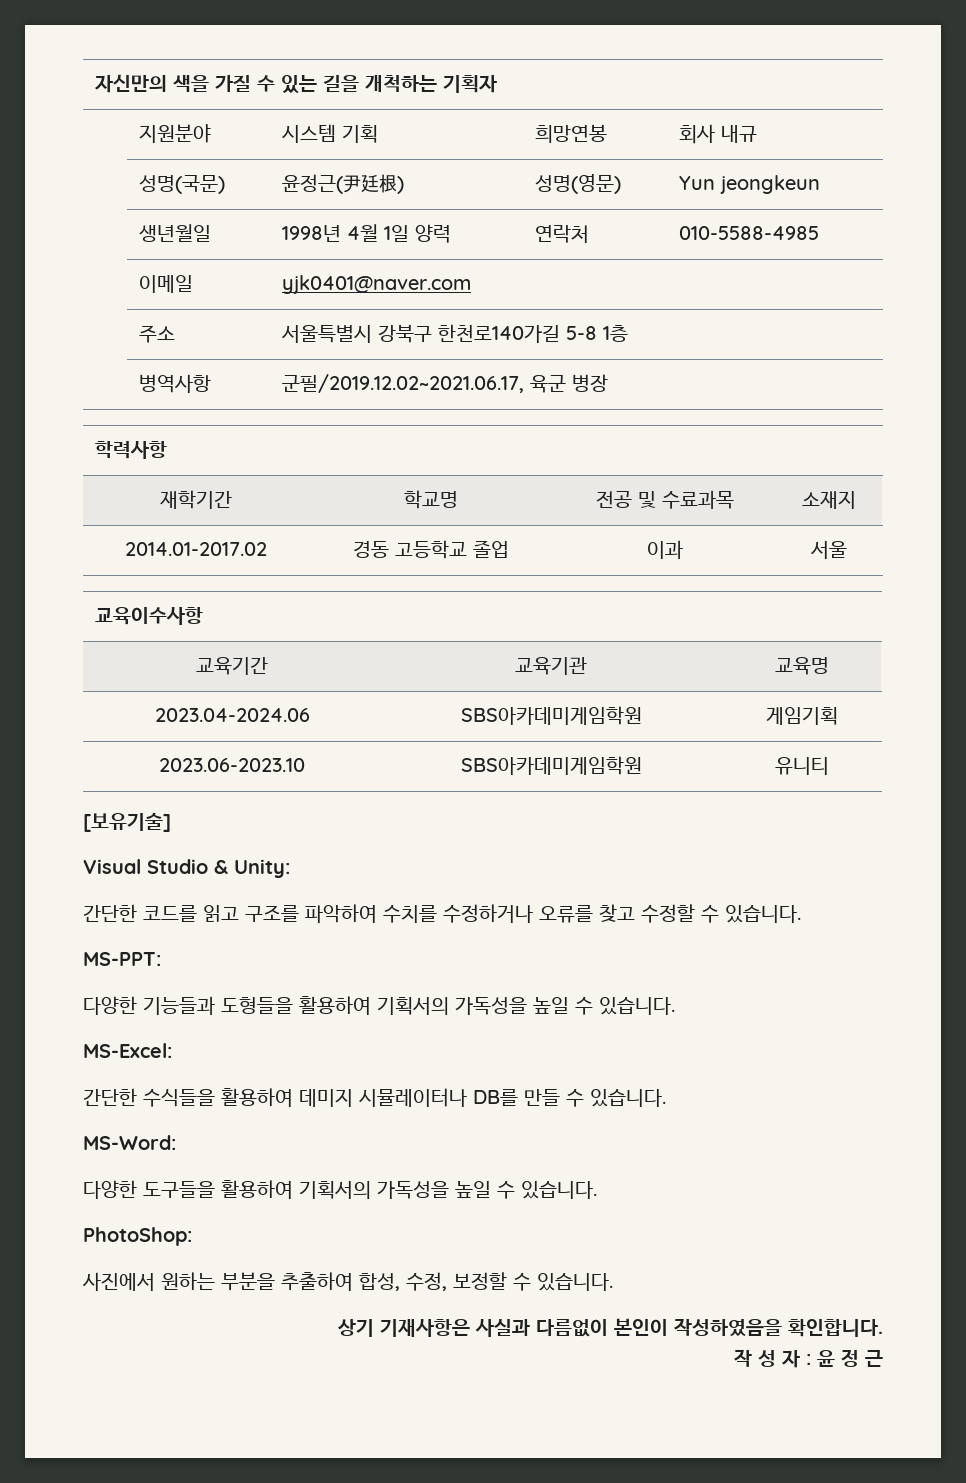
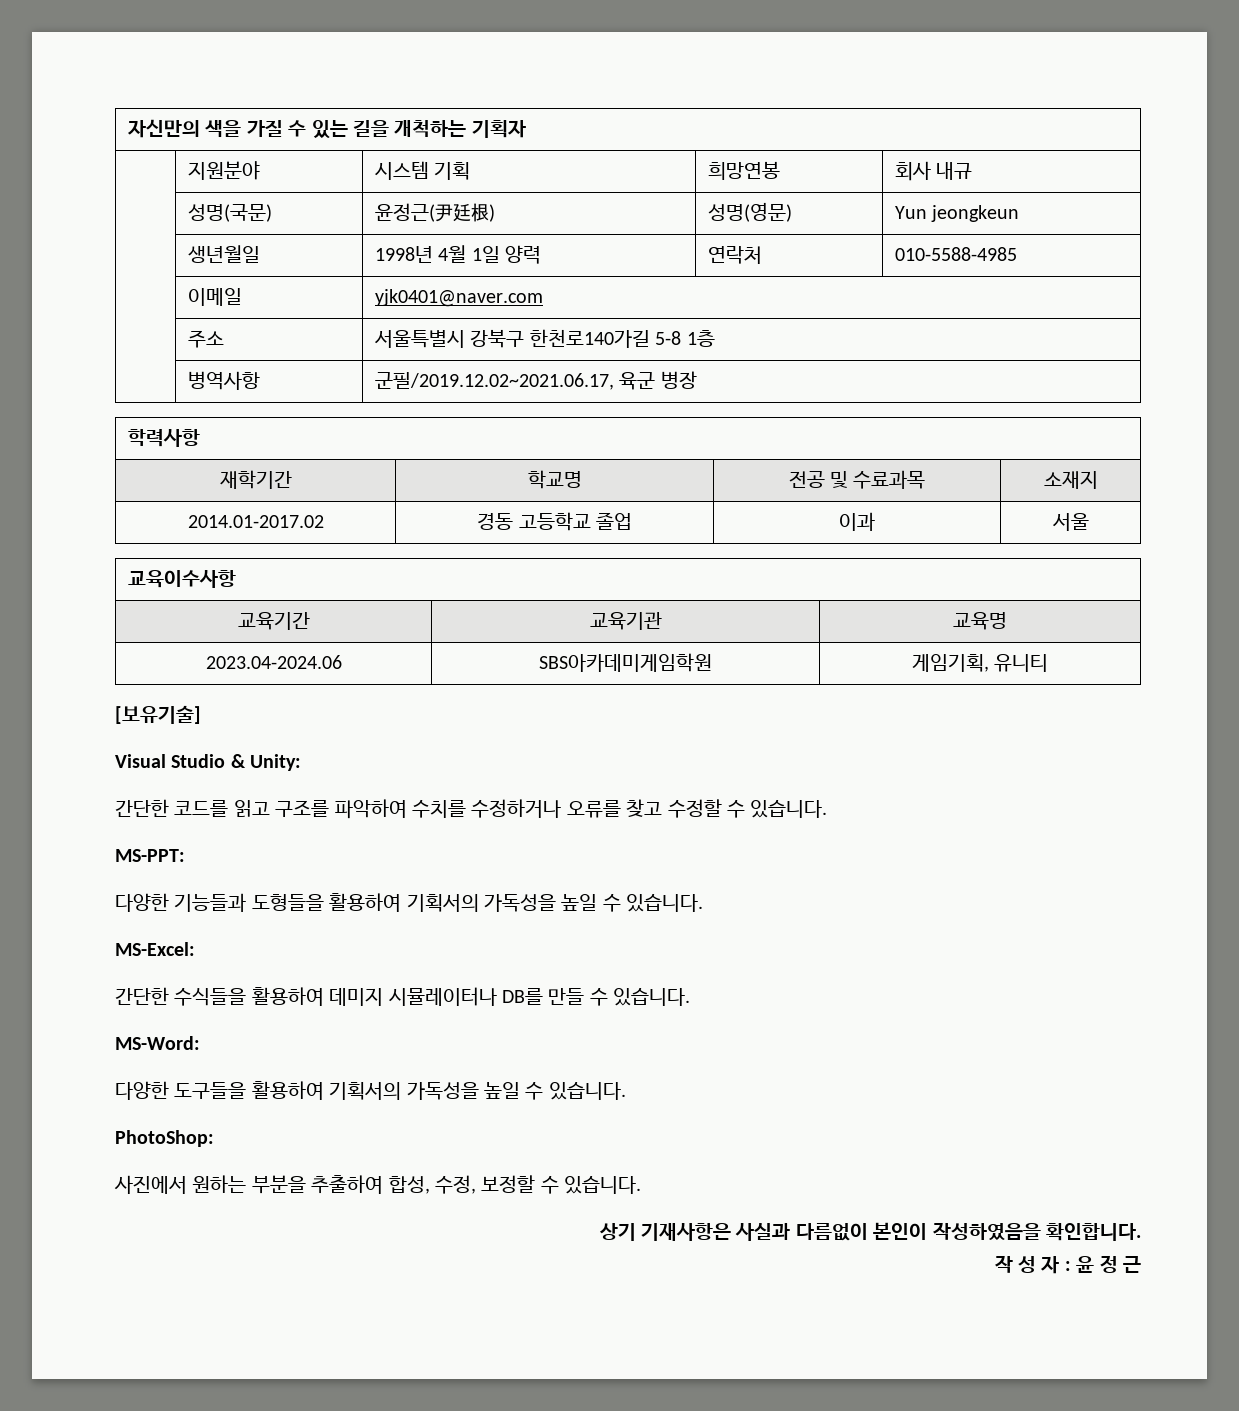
[765,707,838,725] [159,758,305,772] [460,756,642,775] 게임기획 // 2023.06-2023.10 | SBS아카데미게임학원 | -> [911,654,989,672] 게임기획,

